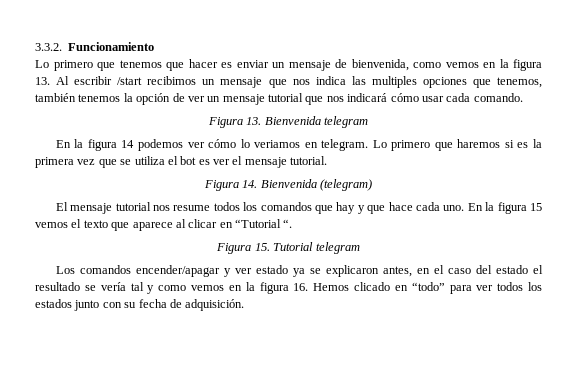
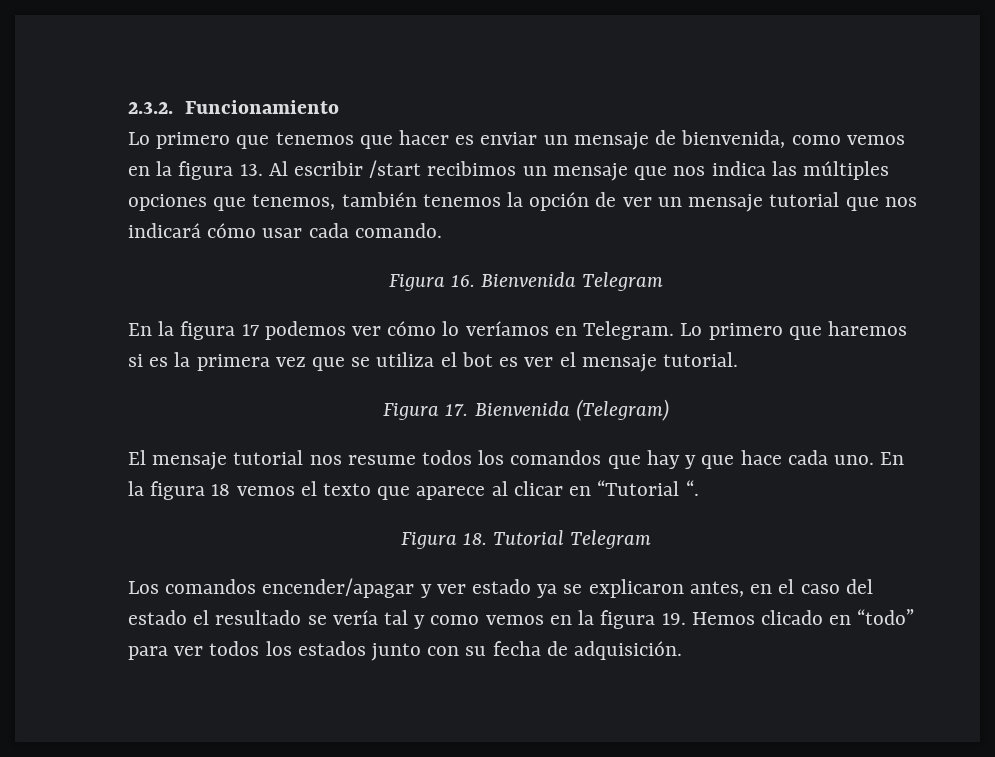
[35,43,62,51] 3.3.2. -> [128,102,173,114] 2.3.2.
[371,76,417,88] multiples -> [802,161,889,180] múltiples
[246,116,369,128] [55,139,135,151] 13. Bienvenida telegram // En la figura 14 -> [450,272,664,291] [128,321,259,340] 16. Bienvenida Telegram // En la figura 17
[254,139,369,151] veriamos en telegram. -> [465,321,675,340] veríamos en Telegram.
[242,179,373,191] 14. Bienvenida (telegram) -> [445,399,669,421] 17. Bienvenida (Telegram)
[529,203,542,211] 15 -> [211,484,231,496] 18
[254,242,360,254] 15. Tutorial telegram -> [462,530,652,549] 18. Tutorial Telegram
[293,283,309,291] 16. -> [661,613,686,625] 19.

